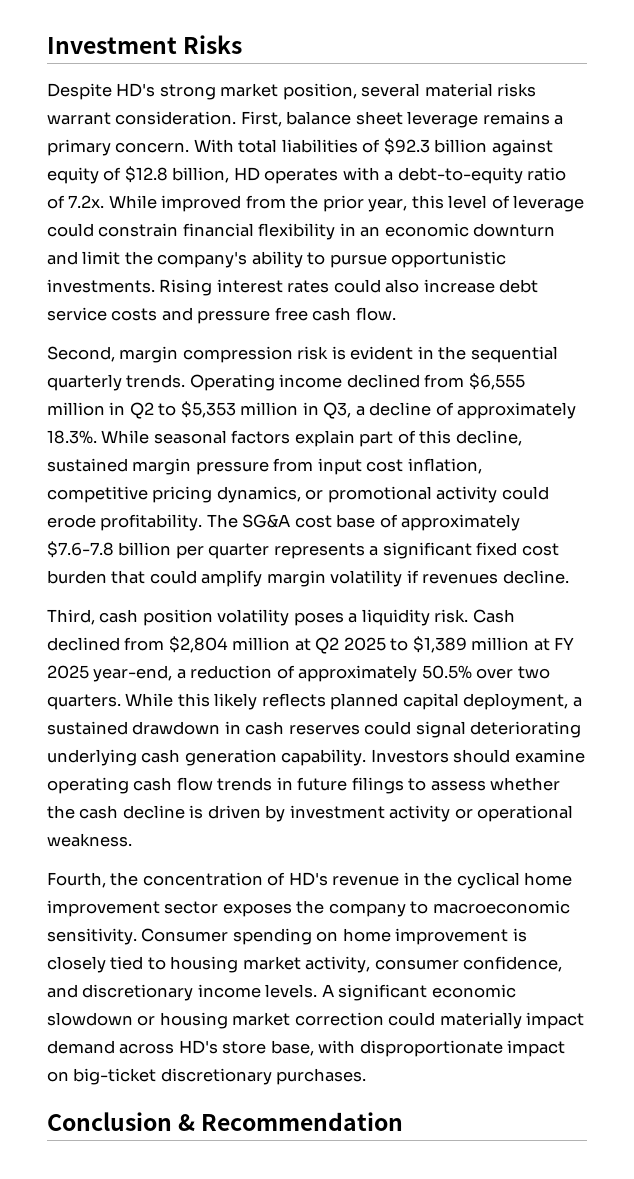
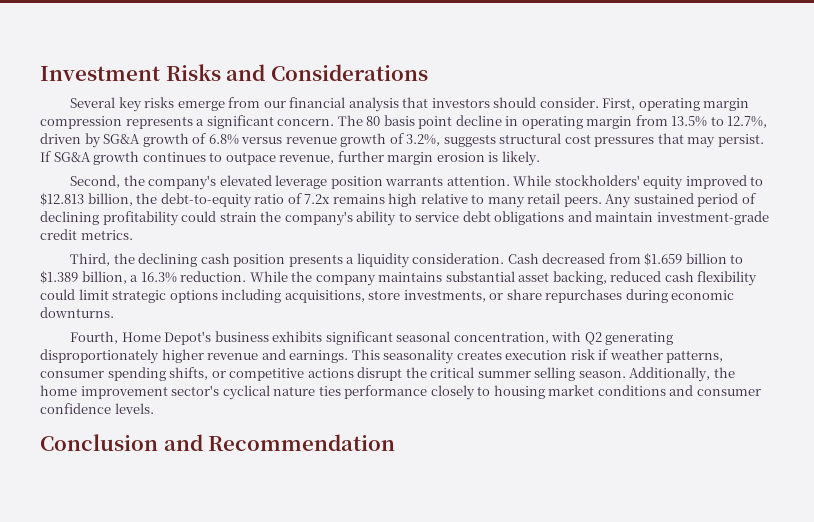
[47,83,537,100] [47,111,564,128] [47,138,553,156] [47,166,567,184] [47,195,585,212] [47,223,556,240] [47,251,507,268] [47,279,539,296] [47,307,396,324] [47,346,558,363] [47,373,525,391] [47,401,577,419] [47,430,522,447] [47,458,482,475] [47,486,549,503] [47,514,521,531] [47,541,559,559] [47,570,569,587] [47,609,515,626] [47,636,575,654] [47,665,550,682] [47,693,582,710] [47,721,582,738] [47,749,585,766] [47,777,561,794] [47,805,574,822] [47,833,132,847] [47,872,573,889] [47,900,570,917] [47,928,527,945] [47,956,563,973] [47,984,516,1001] [47,1012,585,1029] [47,1040,566,1057] [47,1068,367,1085] // Despite HD's strong market position, several material risks warrant consideration. First, balance sheet leverage remains a primary concern. With total liabilities of $92.3 billion against equity of $12.8 billion, HD operates with a debt-to-equity ratio of 7.2x. While improved from the prior year, this level of leverage could constrain financial flexibility in an economic downturn and limit the company's ability to pursue opportunistic investments. Rising interest rates could also increase debt service costs and pressure free cash flow. // Second, margin compression risk is evident in the sequential quarterly trends. Operating income declined from $6,555 million in Q2 to $5,353 million in Q3, a decline of approximately 18.3%. While seasonal factors explain part of this decline, sustained margin pressure from input cost inflation, competitive pricing dynamics, or promotional activity could erode profitability. The SG&A cost base of approximately $7.6-7.8 billion per quarter represents a significant fixed cost burden that could amplify margin volatility if revenues decline. // Third, cash position volatility poses a liquidity risk. Cash declined from $2,804 million at Q2 2025 to $1,389 million at FY 2025 year-end, a reduction of approximately 50.5% over two quarters. While this likely reflects planned capital deployment, a sustained drawdown in cash reserves could signal deteriorating underlying cash generation capability. Investors should examine operating cash flow trends in future filings to assess whether the cash decline is driven by investment activity or operational weakness. // Fourth, the concentration of HD's revenue in the cyclical home improvement sector exposes the company to macroeconomic sensitivity. Consumer spending on home improvement is closely tied to housing market activity, consumer confidence, and discretionary income levels. A significant economic slowdown or housing market correction could materially impact demand across HD's store base, with disproportionate impact on big-ticket discretionary purchases. -> [226,64,428,81] [70,97,750,112] [40,115,768,129] [40,133,764,148] [40,151,540,166] [70,175,764,190] [40,193,756,208] [40,211,769,226] [40,229,133,240] [70,253,744,268] [40,271,758,286] [40,289,735,303] [40,307,114,318] [70,331,674,345] [40,349,724,364] [40,367,735,382] [40,385,761,400] [40,403,154,414] and Considerations // Several key risks emerge from our financial analysis that investors should consider. First, operating margin compression represents a significant concern. The 80 basis point decline in operating margin from 13.5% to 12.7%, driven by SG&A growth of 6.8% versus revenue growth of 3.2%, suggests structural cost pressures that may persist. If SG&A growth continues to outpace revenue, further margin erosion is likely. // Second, the company's elevated leverage position warrants attention. While stockholders' equity improved to $12.813 billion, the debt-to-equity ratio of 7.2x remains high relative to many retail peers. Any sustained period of declining profitability could strain the company's ability to service debt obligations and maintain investment-grade credit metrics. // Third, the declining cash position presents a liquidity consideration. Cash decreased from $1.659 billion to $1.389 billion, a 16.3% reduction. While the company maintains substantial asset backing, reduced cash flexibility could limit strategic options including acquisitions, store investments, or share repurchases during economic downturns. // Fourth, Home Depot's business exhibits significant seasonal concentration, with Q2 generating disproportionately higher revenue and earnings. This seasonality creates execution risk if weather patterns, consumer spending shifts, or competitive actions disrupt the critical summer selling season. Additionally, the home improvement sector's cyclical nature ties performance closely to housing market conditions and consumer confidence levels.
[178,1114,196,1131] & -> [163,434,203,451] and

